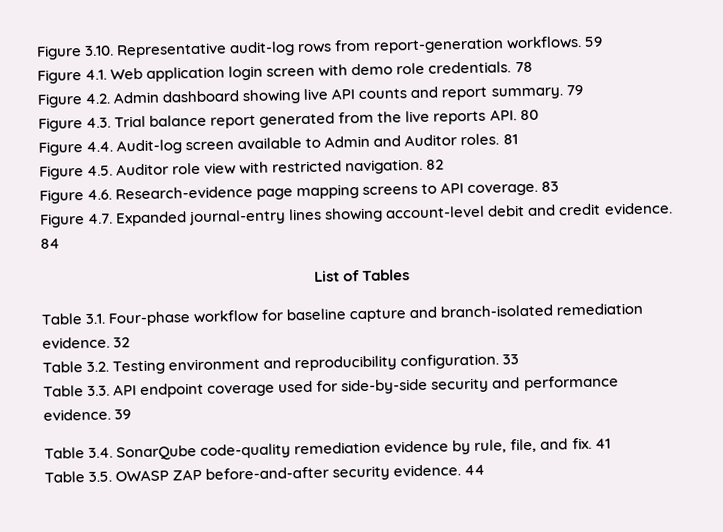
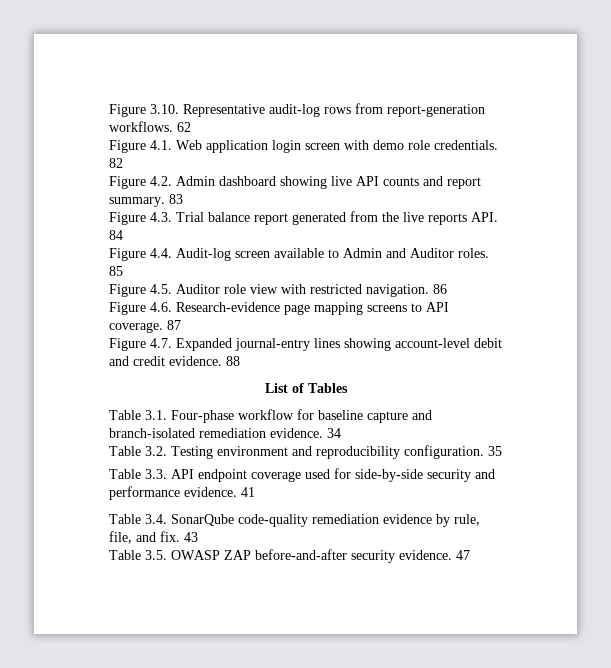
[584,36,604,47] 59 -> [177,122,191,132] 62
[514,61,533,73] 78 -> [109,158,123,168] 82
[565,84,583,96] 79 -> [169,194,183,204] 83
[519,109,539,121] 80 -> [109,230,123,240] 84
[502,134,518,145] 81 -> [109,266,123,276] 85
[426,159,445,170] 82 -> [433,284,447,294] 86
[541,181,560,192] 83 -> [167,320,181,330] 87
[40,238,60,249] 84 -> [226,356,240,366] 88
[113,337,131,348] 32 -> [327,428,341,438] 34
[502,354,520,365] 33 -> [488,446,502,456] 35
[114,409,132,420] 39 -> [241,487,255,497] 41
[594,438,611,449] 41 -> [184,532,198,542] 43
[464,464,486,476] 44 -> [456,550,470,560] 47

